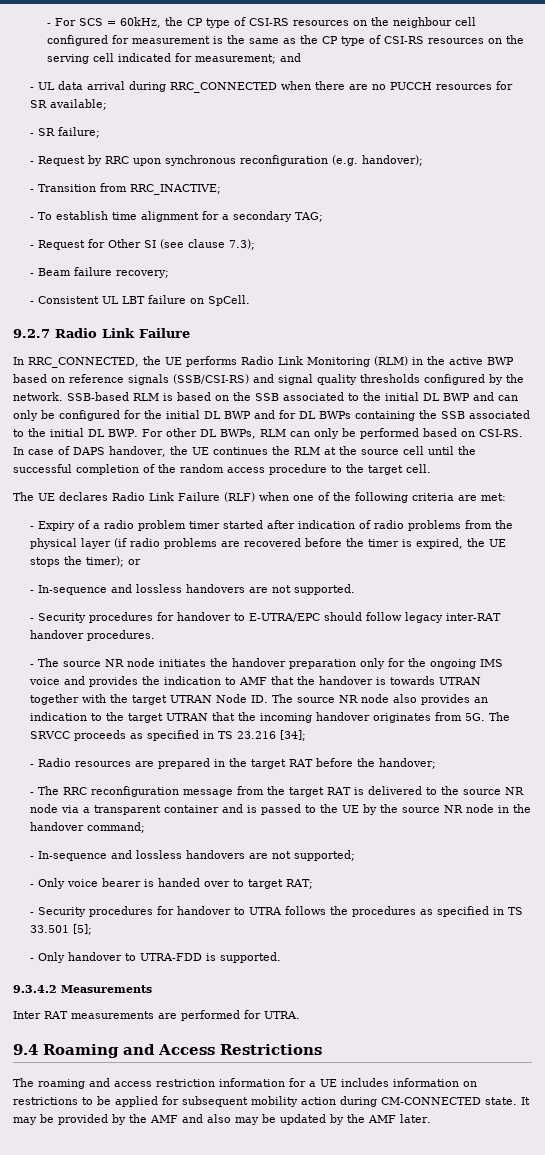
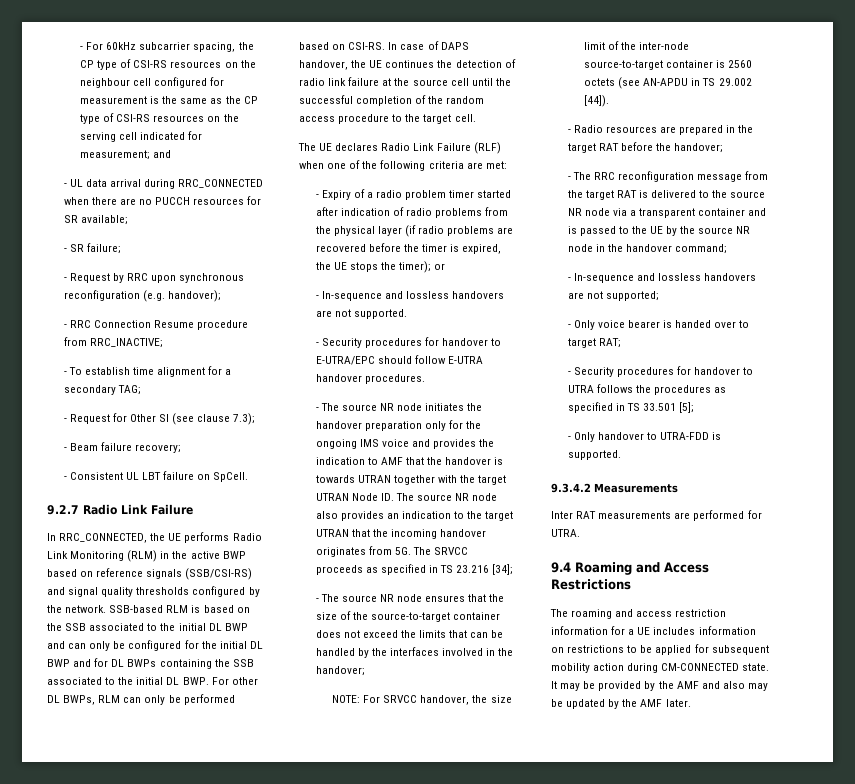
[79,17,162,28] SCS = 60kHz, -> [106,42,236,52] 60kHz subcarrier spacing,
[38,184,97,192] Transition -> [69,320,248,330] RRC Connection Resume procedure
[293,447,320,455] RLM -> [455,59,516,68] [299,77,380,86] detection of radio link failure
[405,612,502,623] legacy inter-RAT -> [447,356,483,364] E-UTRA
(307, 735) none -> [315,594,505,602] [315,611,500,622] [315,630,504,638] [315,647,514,658] [315,666,365,676] [332,695,512,705] [584,41,690,50] [584,60,753,70] [584,77,752,89] [584,95,610,107] // - The source NR node ensures that the size of the source-to-target container does not exceed the limits that can be handled by the interfaces involved in the handover; // NOTE: For SRVCC handover, the size limit of the inter-node source-to-target container is 2560 octets (see AN-APDU in TS 29.002 [44]).

